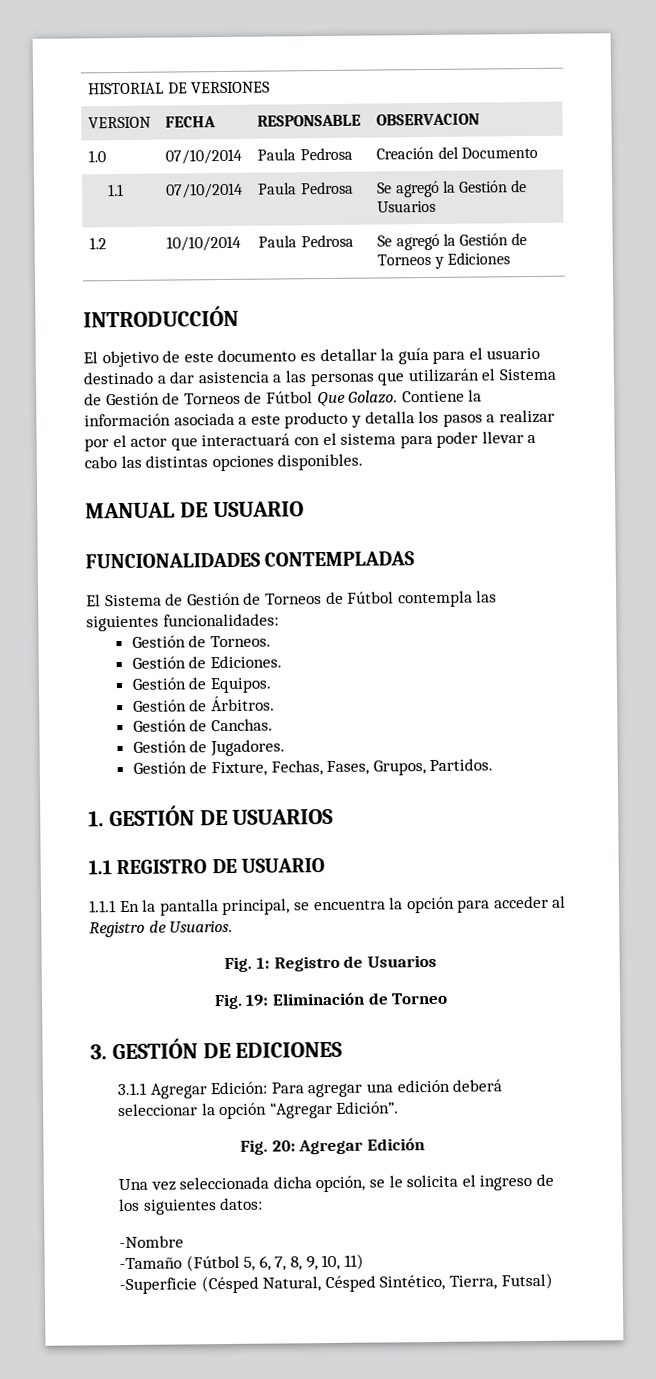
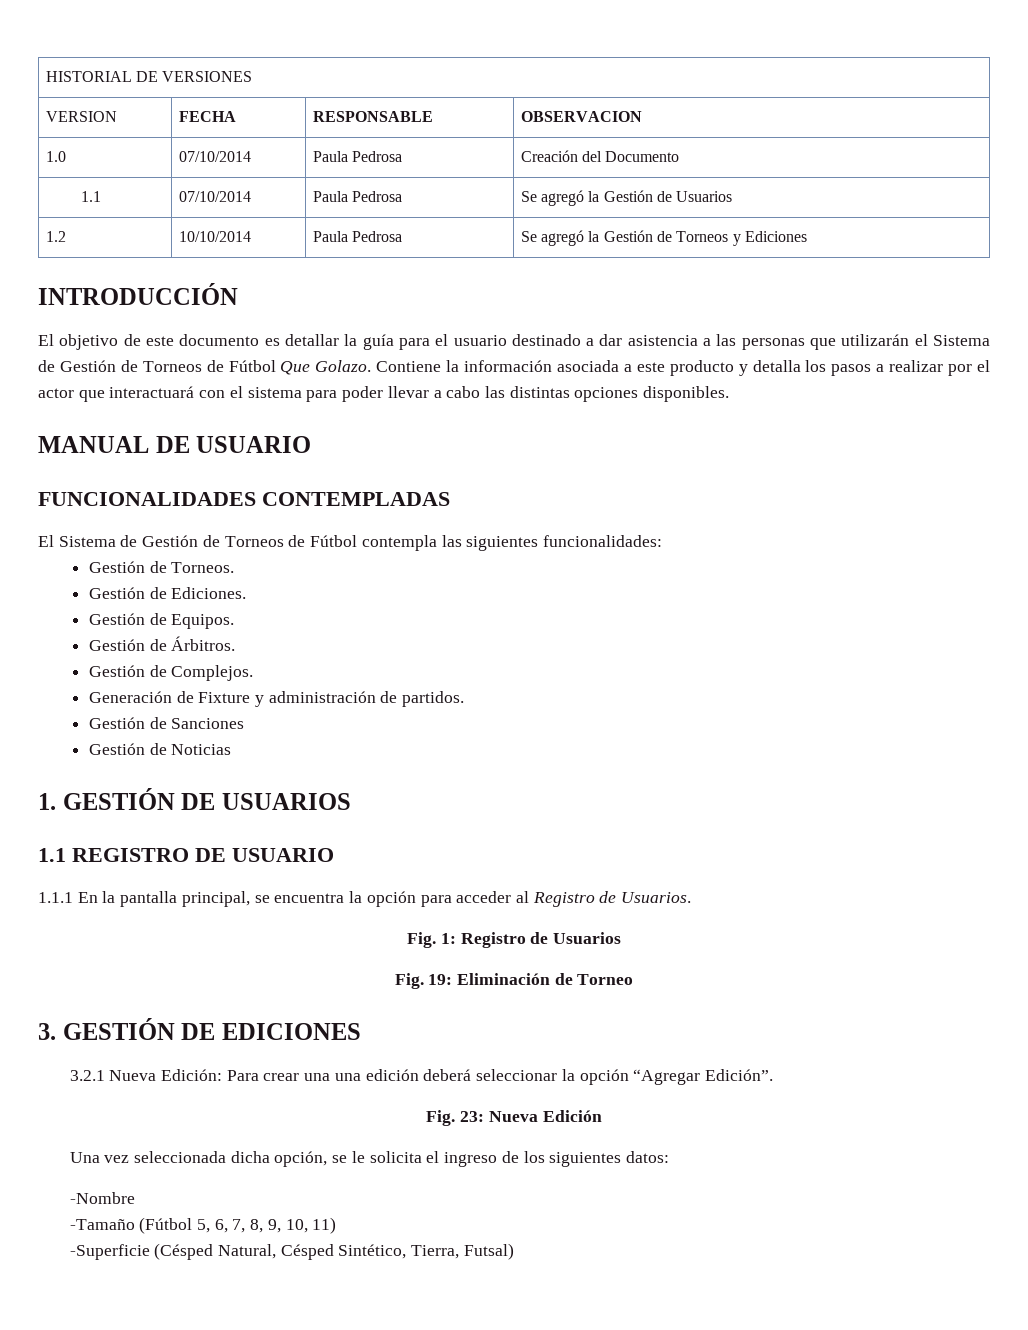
[210,718,273,732] [132,739,285,757] [132,758,494,777] Canchas. // Gestión de Jugadores. // Gestión de Fixture, Fechas, Fases, Grupos, Partidos. -> [171,665,254,681] [88,691,465,707] [88,717,245,729] [88,743,232,755] Complejos. // Generación de Fixture y administración de partidos. // Gestión de Sanciones // Gestión de Noticias
[117,1081,363,1099] 3.1.1 Agregar Edición: Para agregar -> [69,1069,331,1081] 3.2.1 Nueva Edición: Para crear una
[271,1139,364,1155] 20: Agregar -> [460,1111,538,1122] 23: Nueva

